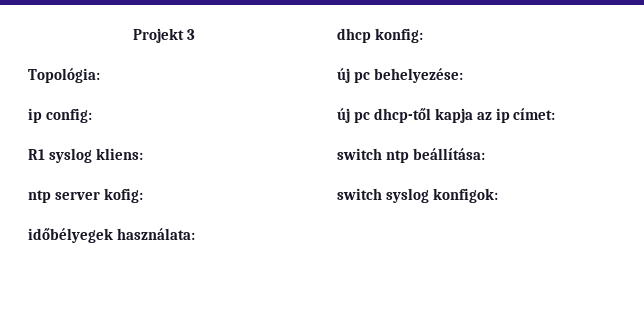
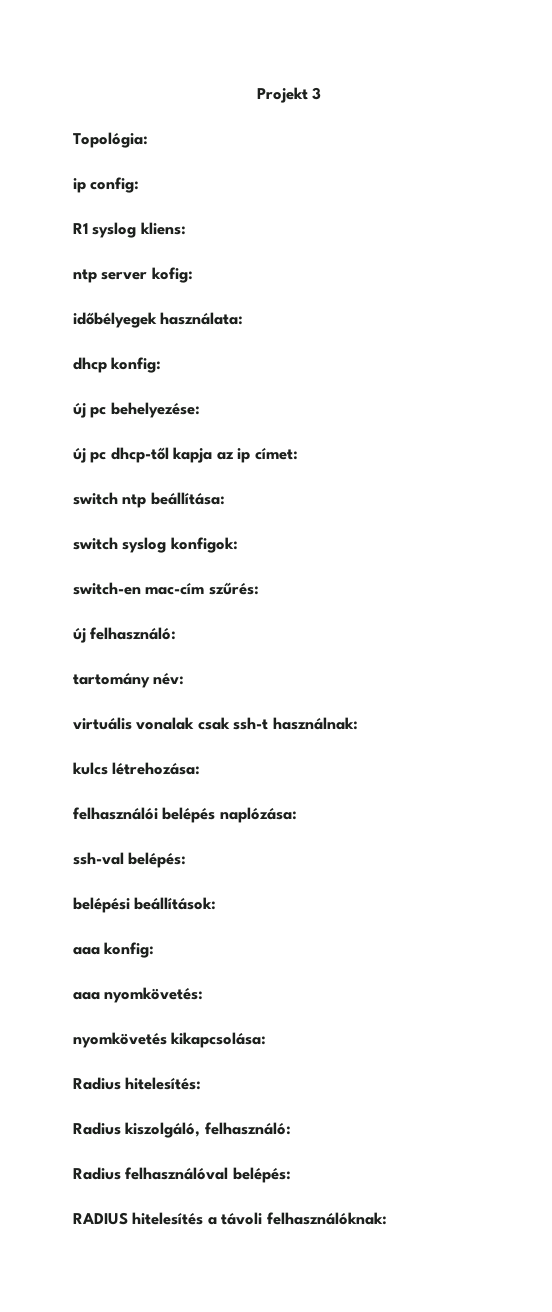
(498, 195) none -> [73,582,259,595] [73,627,177,643] [73,672,185,688] [73,717,358,730] [73,762,201,775] [73,807,297,823] [73,852,187,868] [73,897,217,913] [73,942,155,958] [73,987,204,1003] [73,1032,267,1048] [73,1077,202,1090] [73,1122,291,1138] [73,1167,291,1183] [73,1212,387,1225] // switch-en mac-cím szűrés: // új felhasználó: // tartomány név: // virtuális vonalak csak ssh-t használnak: // kulcs létrehozása: // felhasználói belépés naplózása: // ssh-val belépés: // belépési beállítások: // aaa konfig: // aaa nyomkövetés: // nyomkövetés kikapcsolása: // Radius hitelesítés: // Radius kiszolgáló, felhasználó: // Radius felhasználóval belépés: // RADIUS hitelesítés a távoli felhasználóknak:

